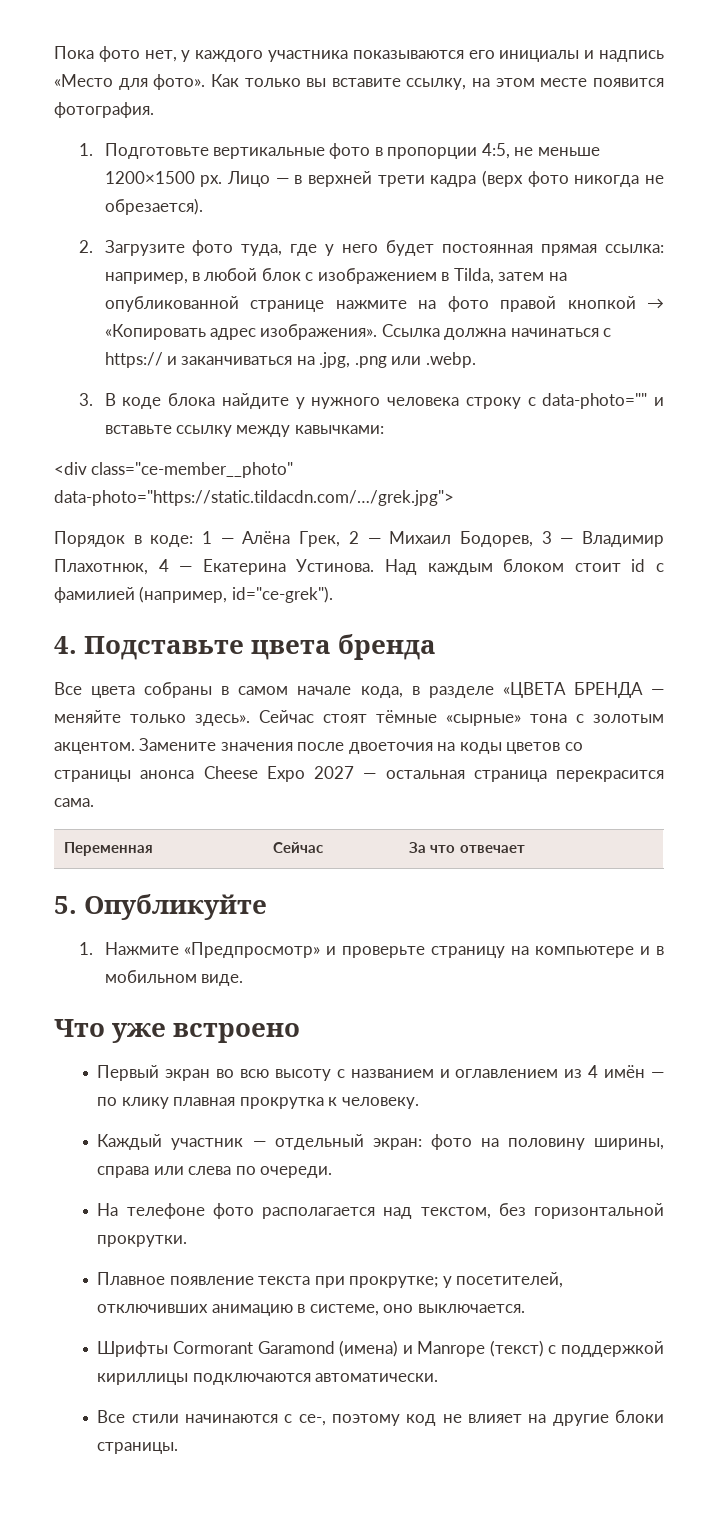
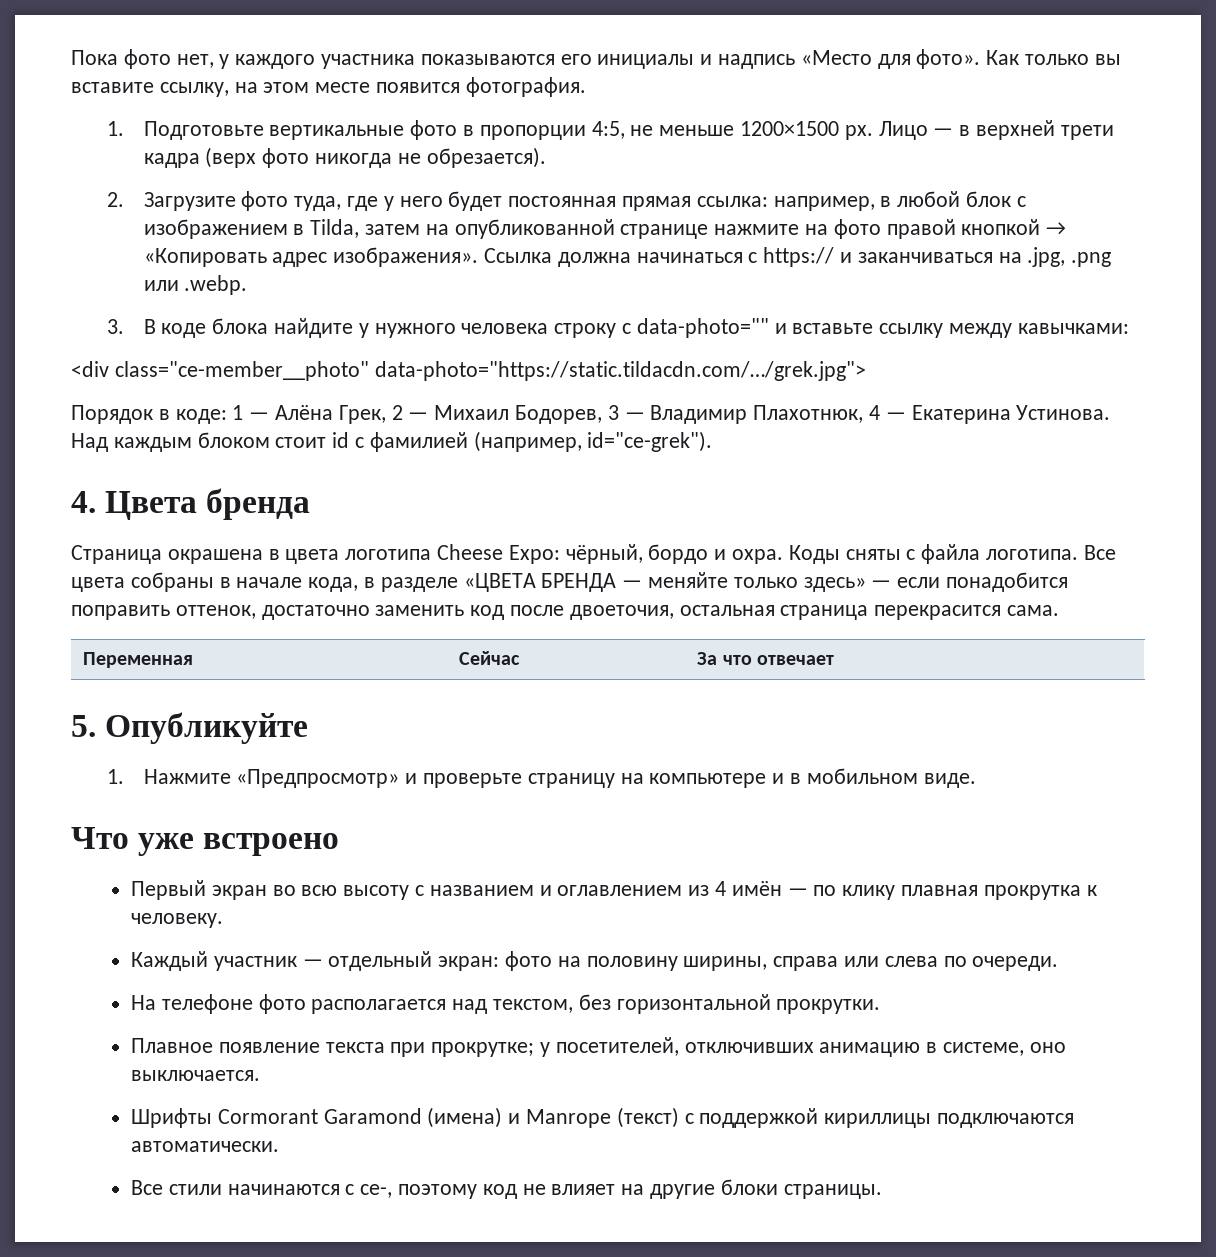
[84,636,332,660] Подставьте цвета -> [105,491,198,520] Цвета
(437, 647) none -> [71,544,1079,564] Страница окрашена в цвета логотипа Cheese Expo: чёрный, бордо и охра. Коды сняты с файла логотипа.
[238,686,289,695] самом -> (231, 582) none
[195,710,664,726] [54,738,583,754] [54,766,377,782] здесь». Сейчас стоят тёмные «сырные» тона с золотым акцентом. Замените значения после двоеточия на коды цветов со страницы анонса Cheese Expo 2027 — -> [803,572,1069,592] [71,605,674,620] здесь» — если понадобится поправить оттенок, достаточно заменить код после двоеточия,

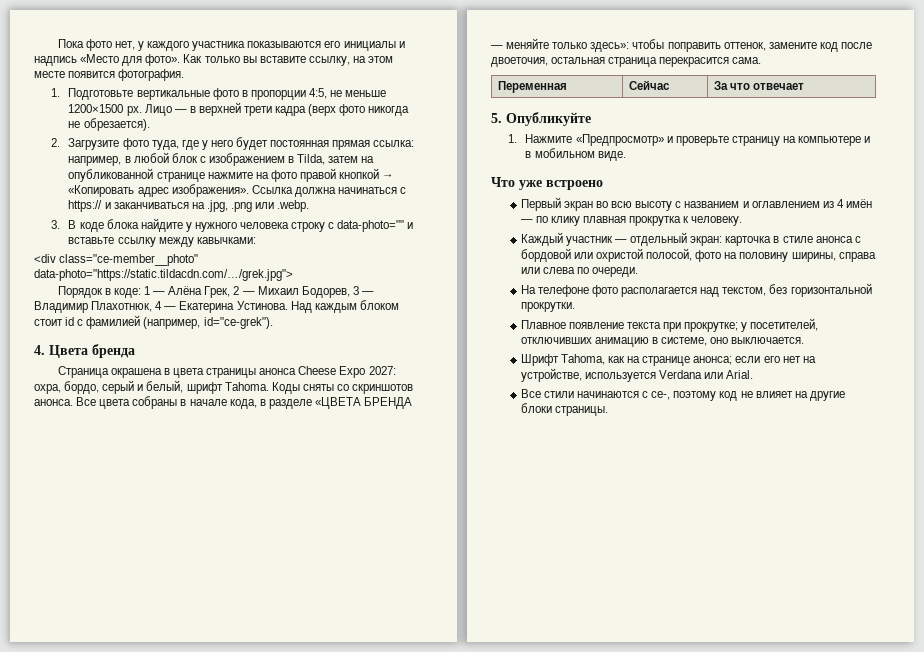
[345,544,1079,564] логотипа Cheese Expo: чёрный, бордо и охра. Коды сняты с файла логотипа. -> [206,366,396,378] [34,380,414,394] [34,399,73,406] страницы анонса Cheese Expo 2027: охра, бордо, серый и белый, шрифт Tahoma. Коды сняты со скриншотов анонса.
[803,572,1069,592] [71,605,465,620] здесь» — если понадобится поправить оттенок, достаточно заменить -> [590,39,817,52] здесь»: чтобы поправить оттенок, замените
(500, 963) none -> [725,236,861,246] [520,248,693,262] карточка в стиле анонса с бордовой или охристой полосой,
[130,1107,1074,1128] [130,1141,279,1152] Шрифты Cormorant Garamond (имена) и Manrope (текст) с поддержкой кириллицы подключаются автоматически. -> [520,354,816,366] [520,368,754,382] Шрифт Tahoma, как на странице анонса; если его нет на устройстве, используется Verdana или Arial.

